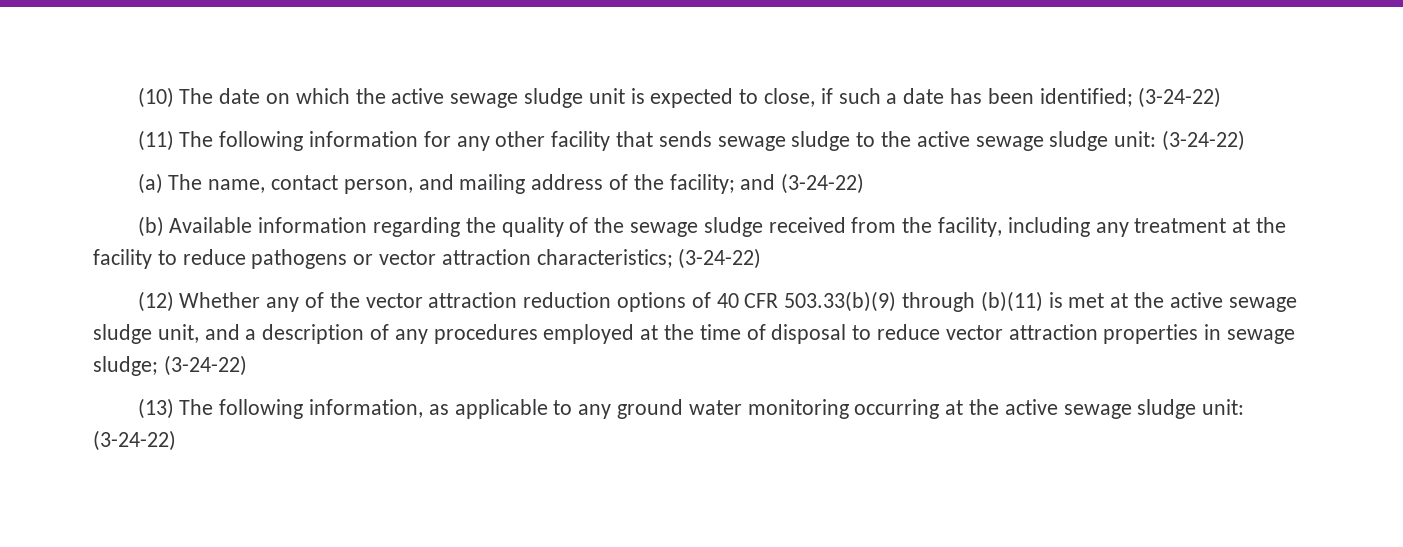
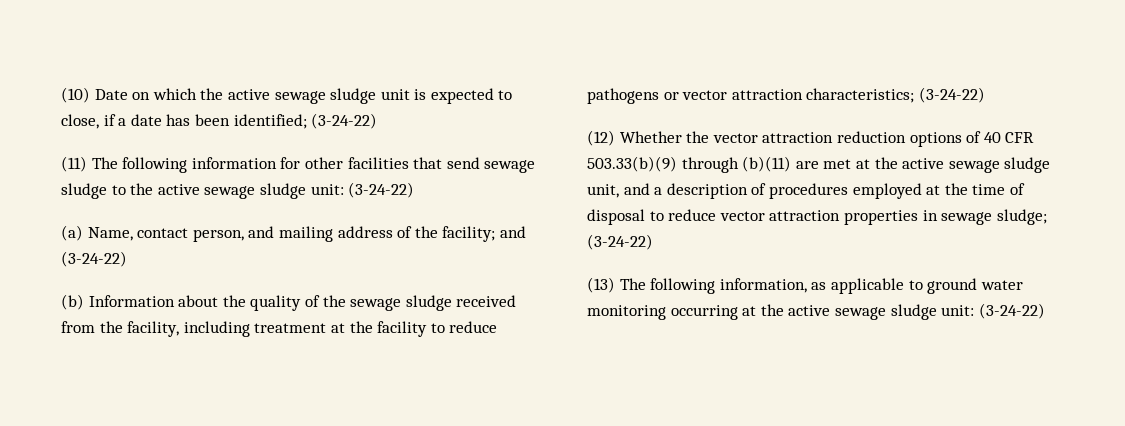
[179,88,261,104] The date -> [94,89,128,100] Date
[838,88,881,104] such -> (116, 120) none
[456,131,712,151] any other facility that sends -> [304,157,480,169] other facilities that send
[168,174,266,193] The name, -> [87,227,133,241] Name,
[169,217,460,237] Available information regarding -> [88,295,219,307] Information about
[1095,222,1129,237] any -> (250, 329) none
[266,292,324,312] any of -> (682, 137) none
[1048,292,1063,308] is -> [795,161,819,169] are
[394,329,428,344] any -> (767, 189) none
[578,404,612,419] any -> (923, 285) none

